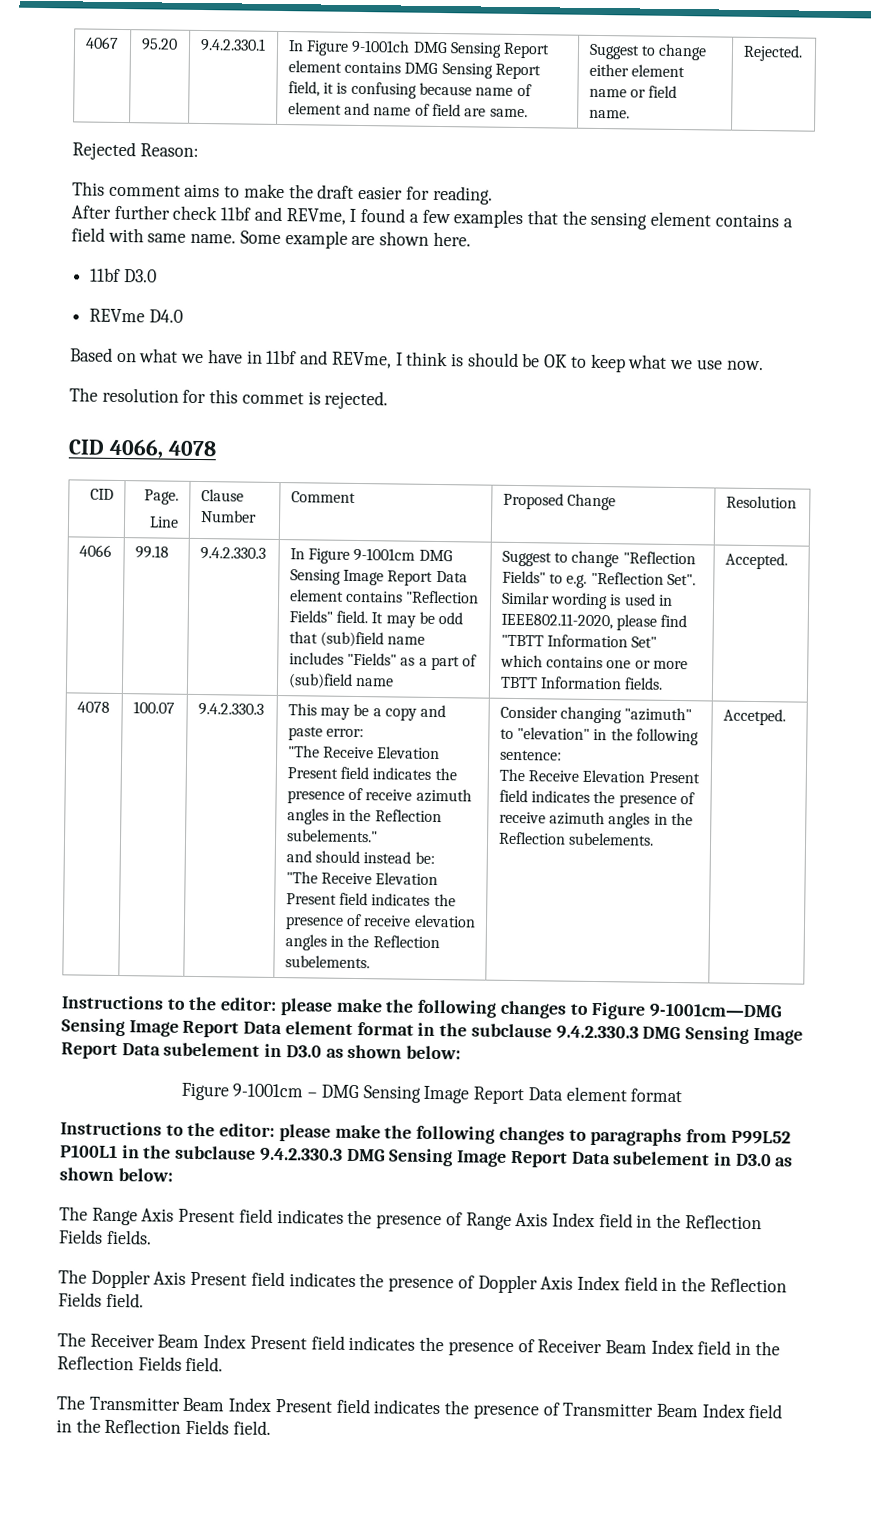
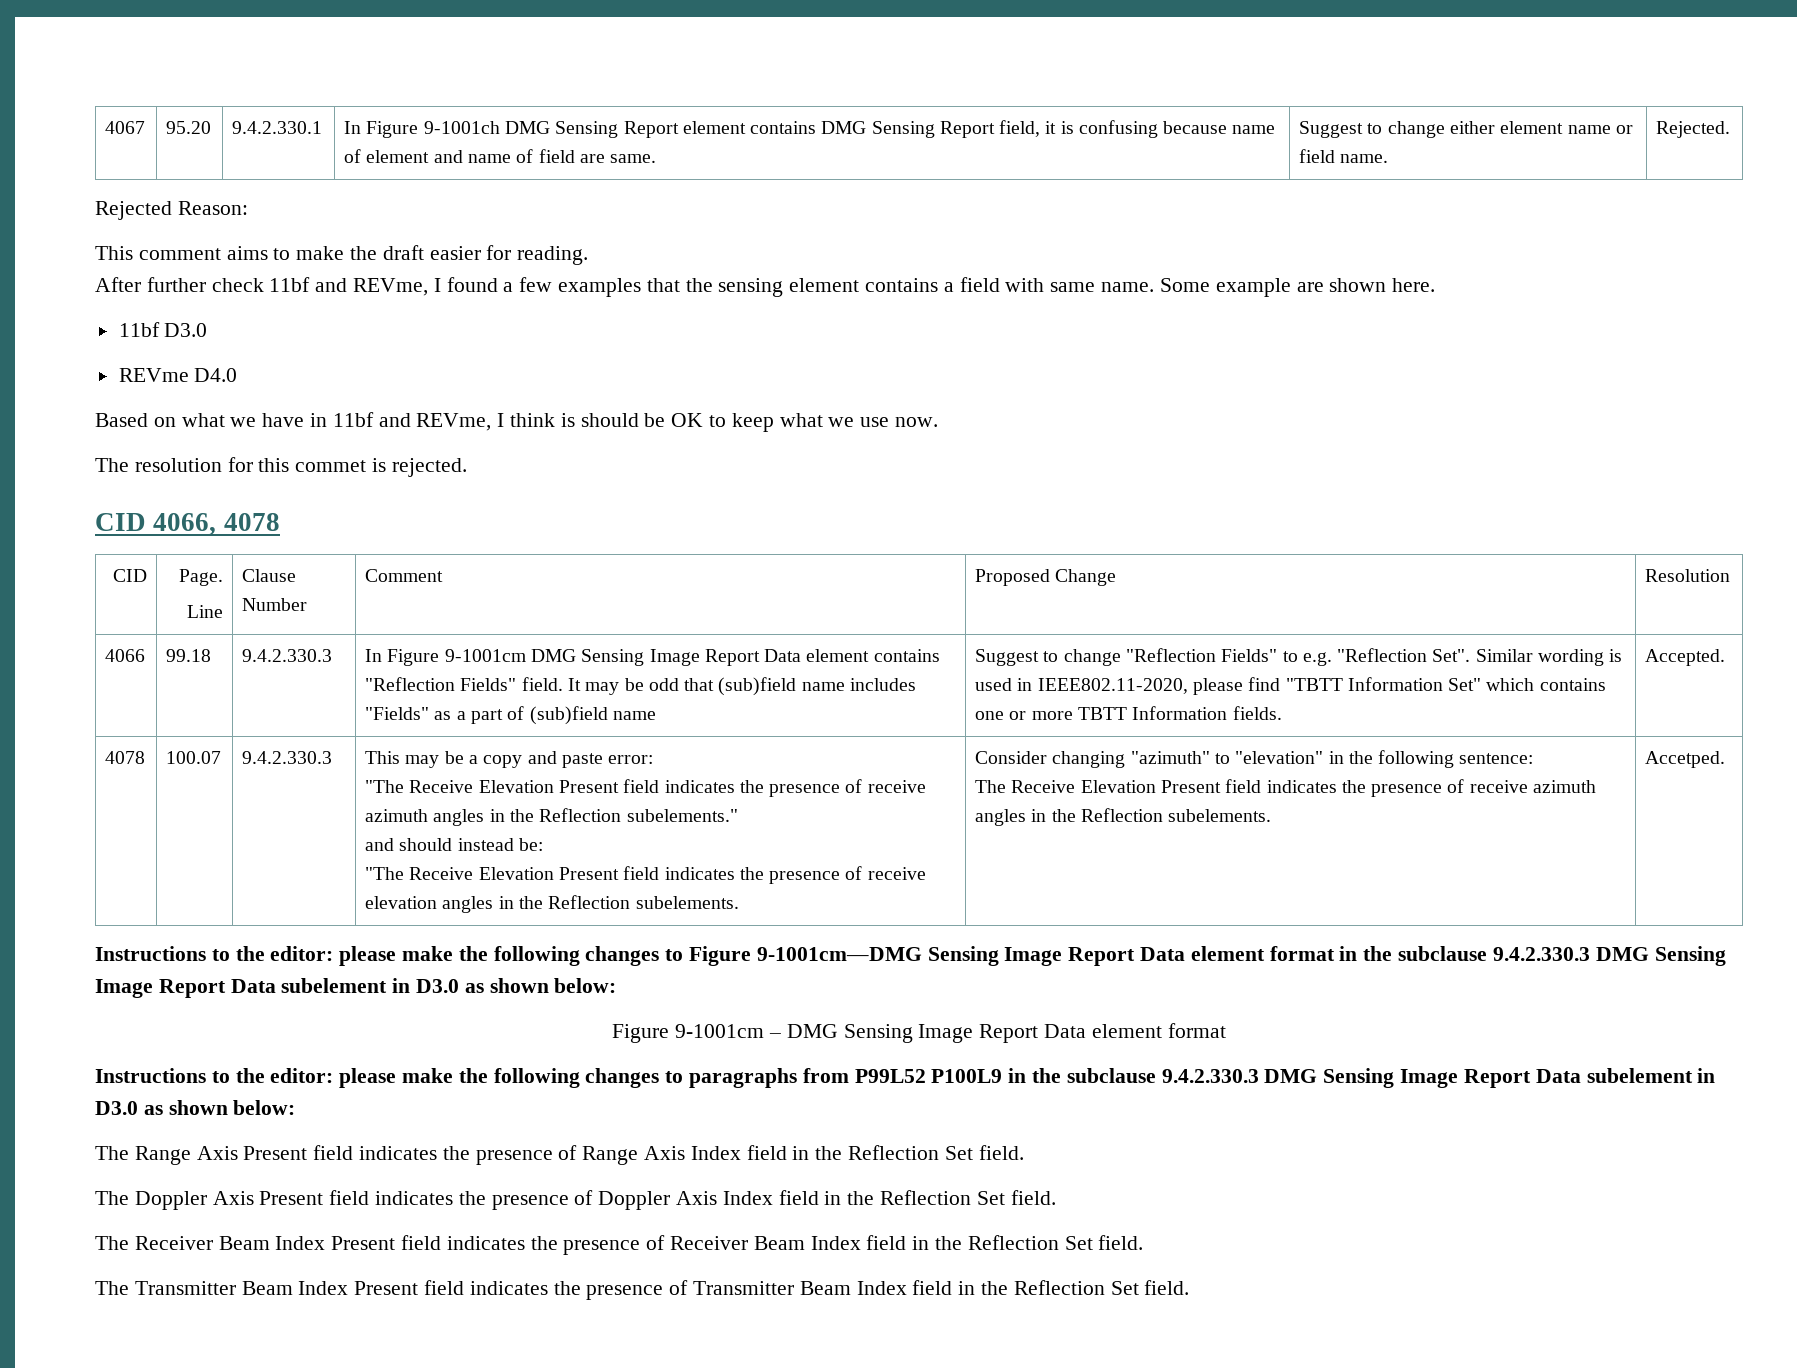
[60,1144,118,1159] P100L1 -> [931,1069,1003,1083] P100L9
[58,1229,152,1245] Fields fields. -> [944,1145,1024,1160] Set field.
[58,1292,102,1307] Fields -> [976,1191,1005,1205] Set
[137,1356,182,1371] Fields -> [1064,1236,1093,1250] Set
[185,1419,230,1435] Fields -> [1110,1281,1139,1295] Set

